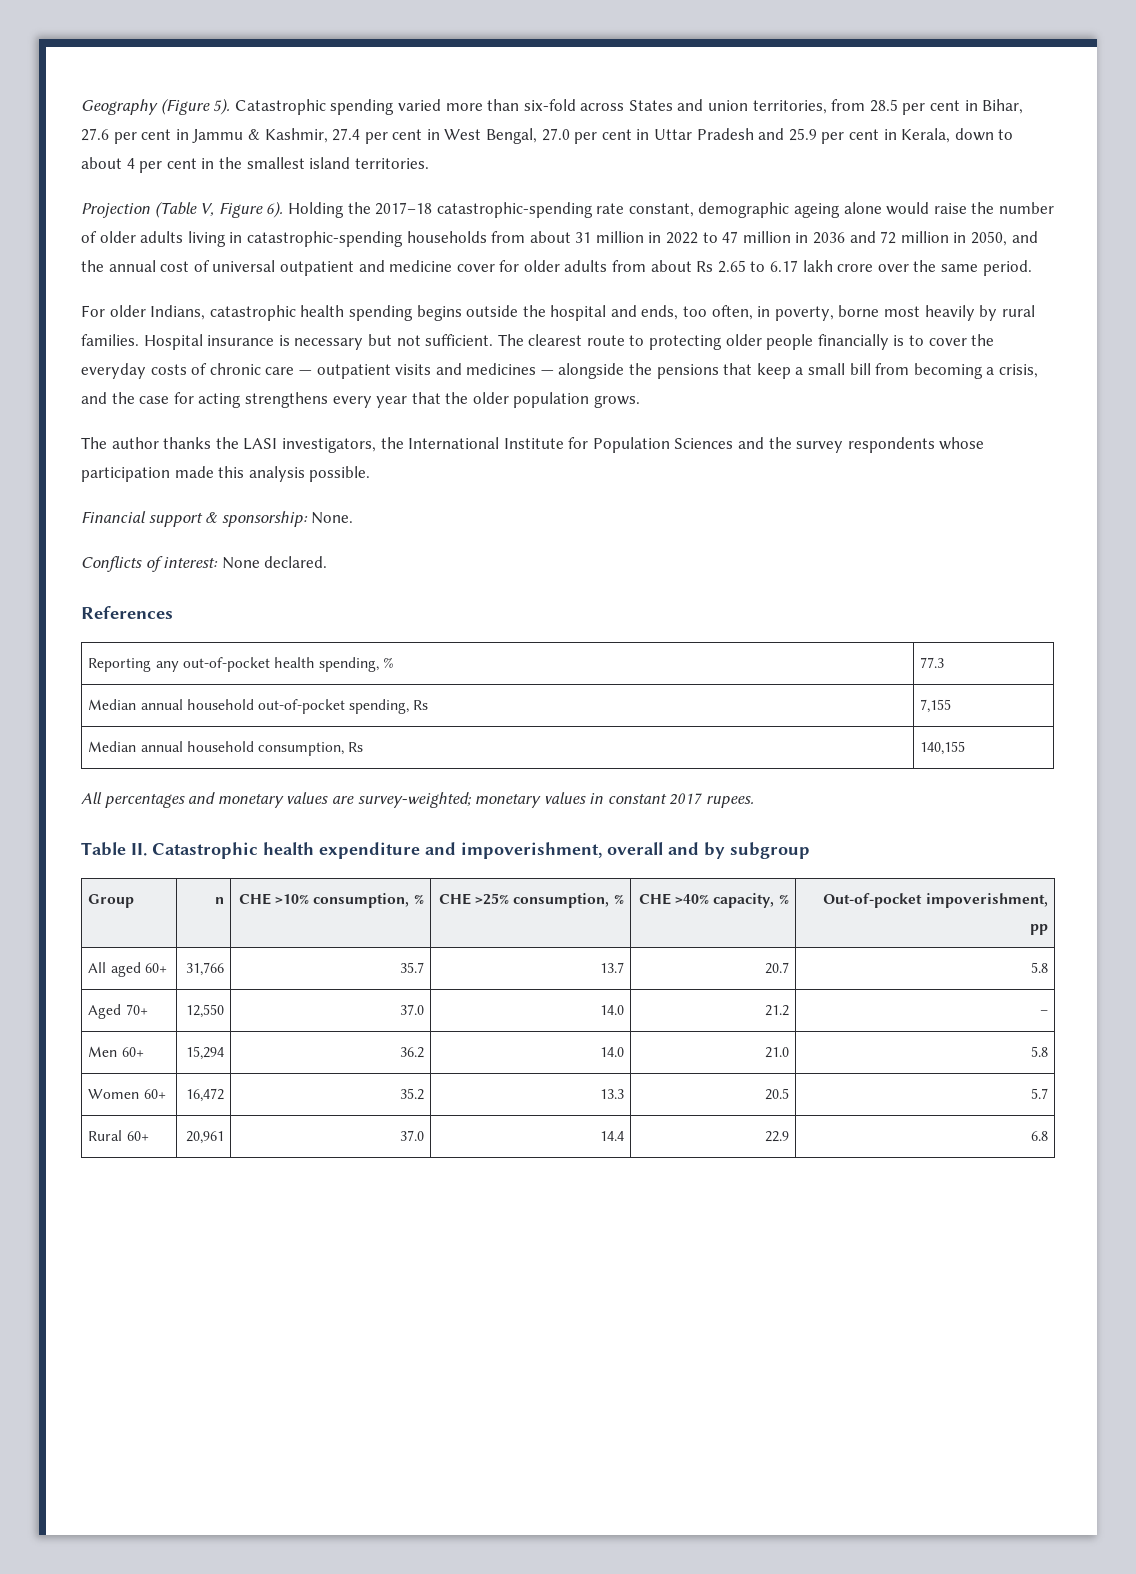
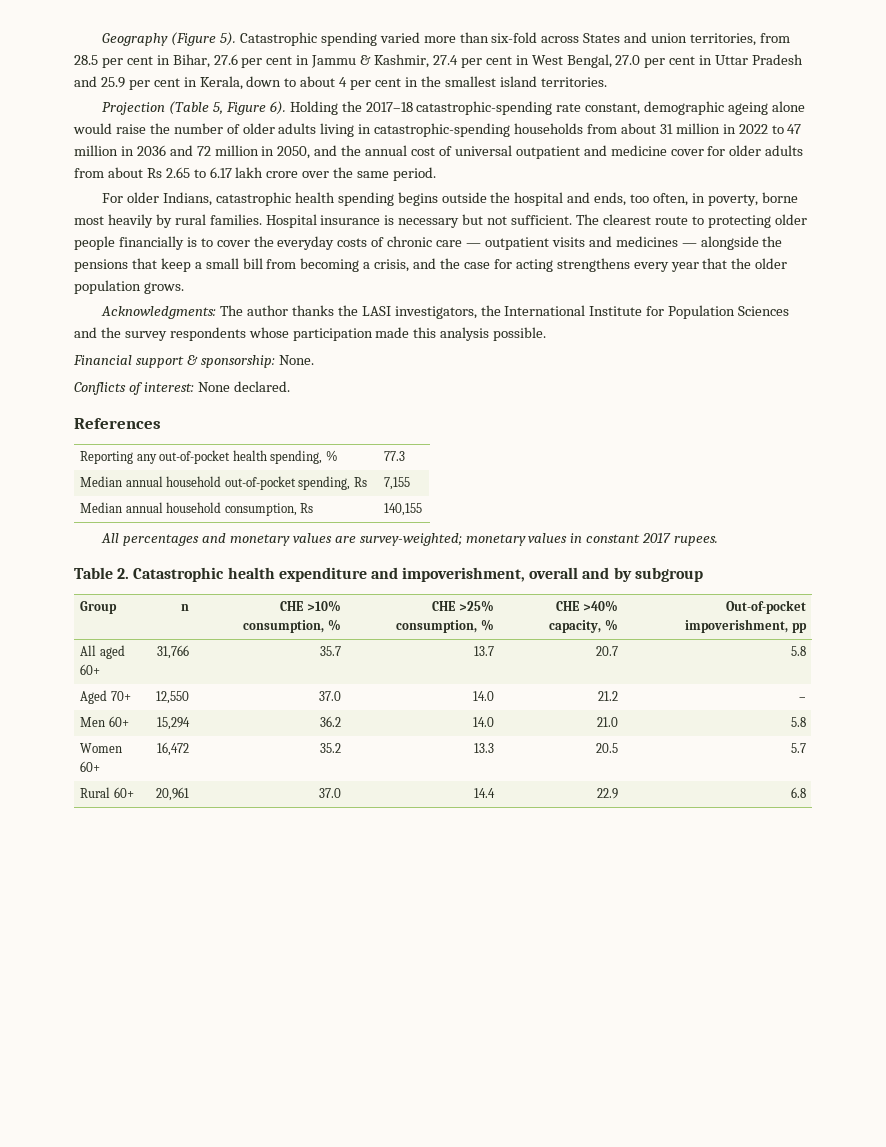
[200,203,215,216] V, -> [212,102,223,115] 5,
(641, 401) none -> [101,306,217,319] Acknowledgments:
[131,843,147,856] II. -> [117,568,130,579] 2.

